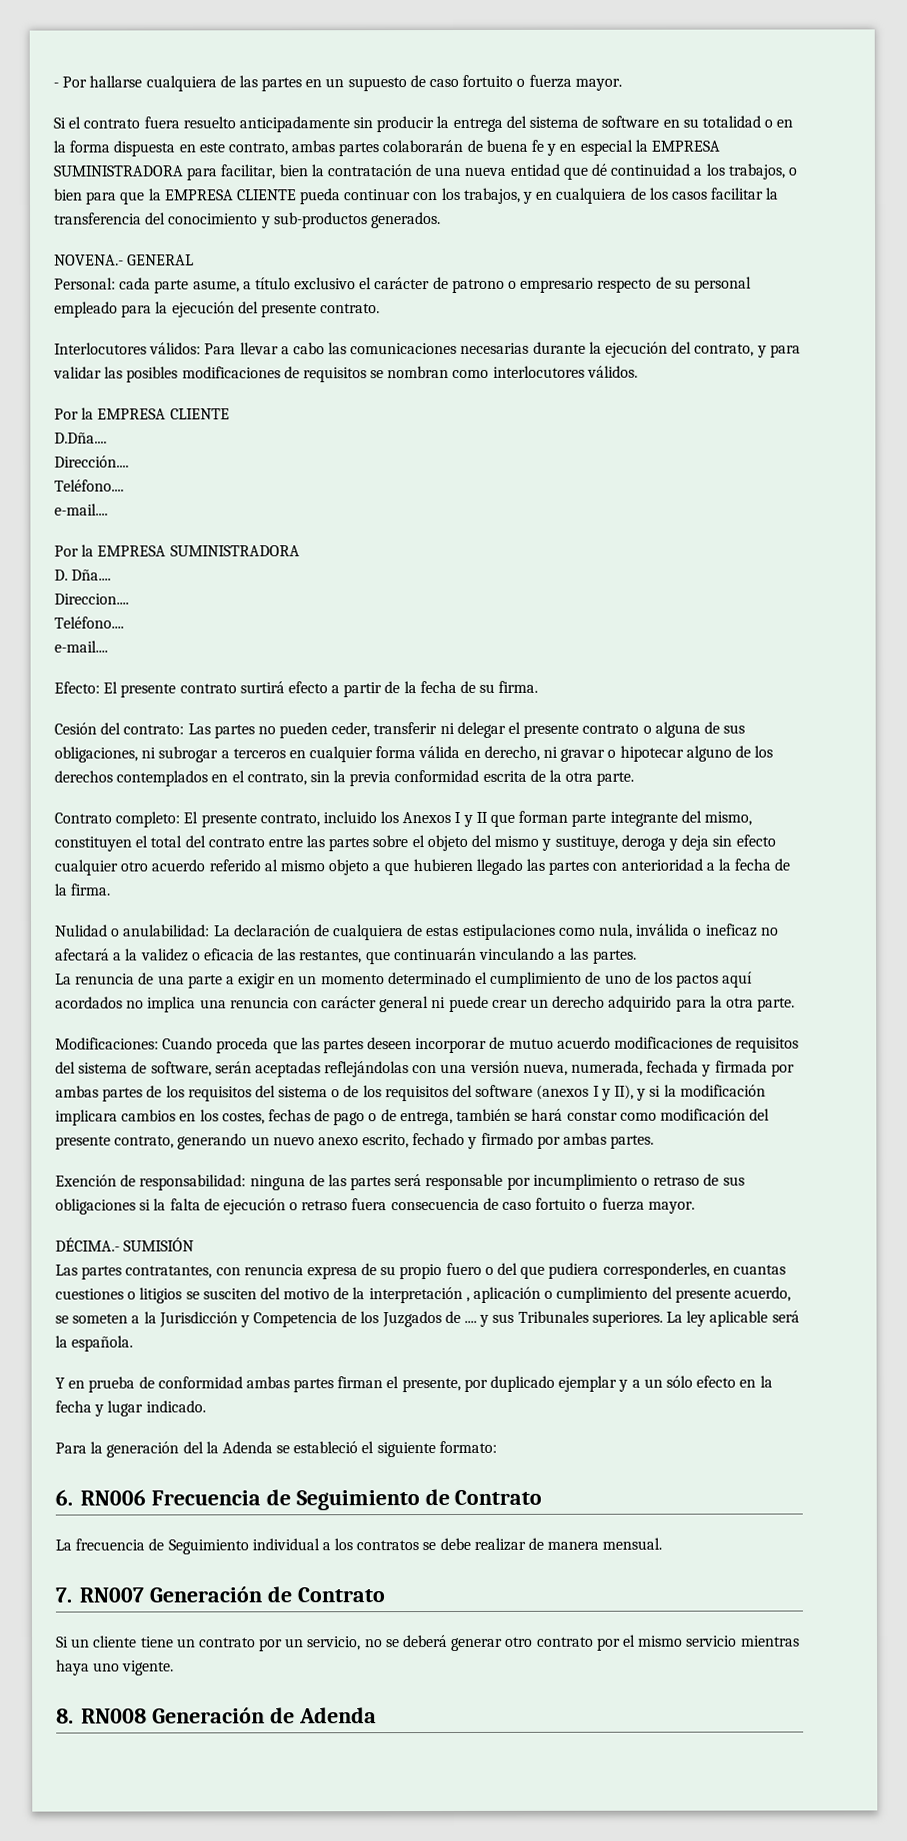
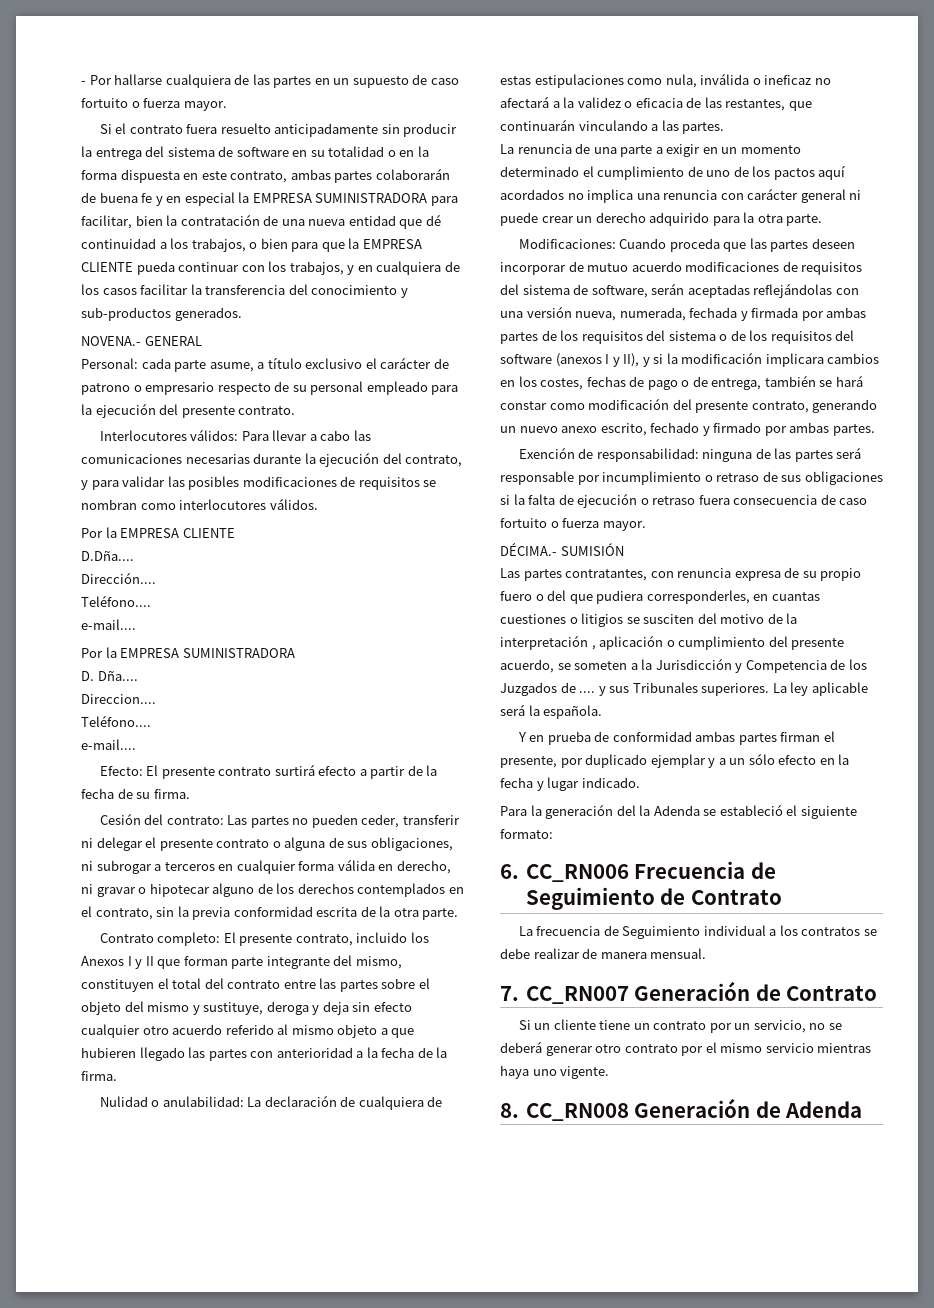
[79,1489,146,1506] RN006 -> [525,864,629,882] CC_RN006
[78,1587,144,1603] RN007 -> [525,986,629,1004] CC_RN007
[80,1708,147,1724] RN008 -> [525,1103,629,1121] CC_RN008

